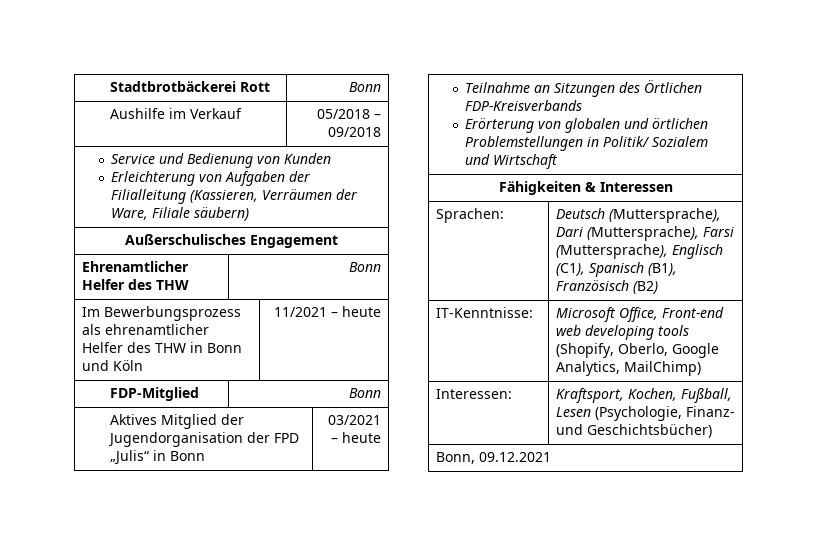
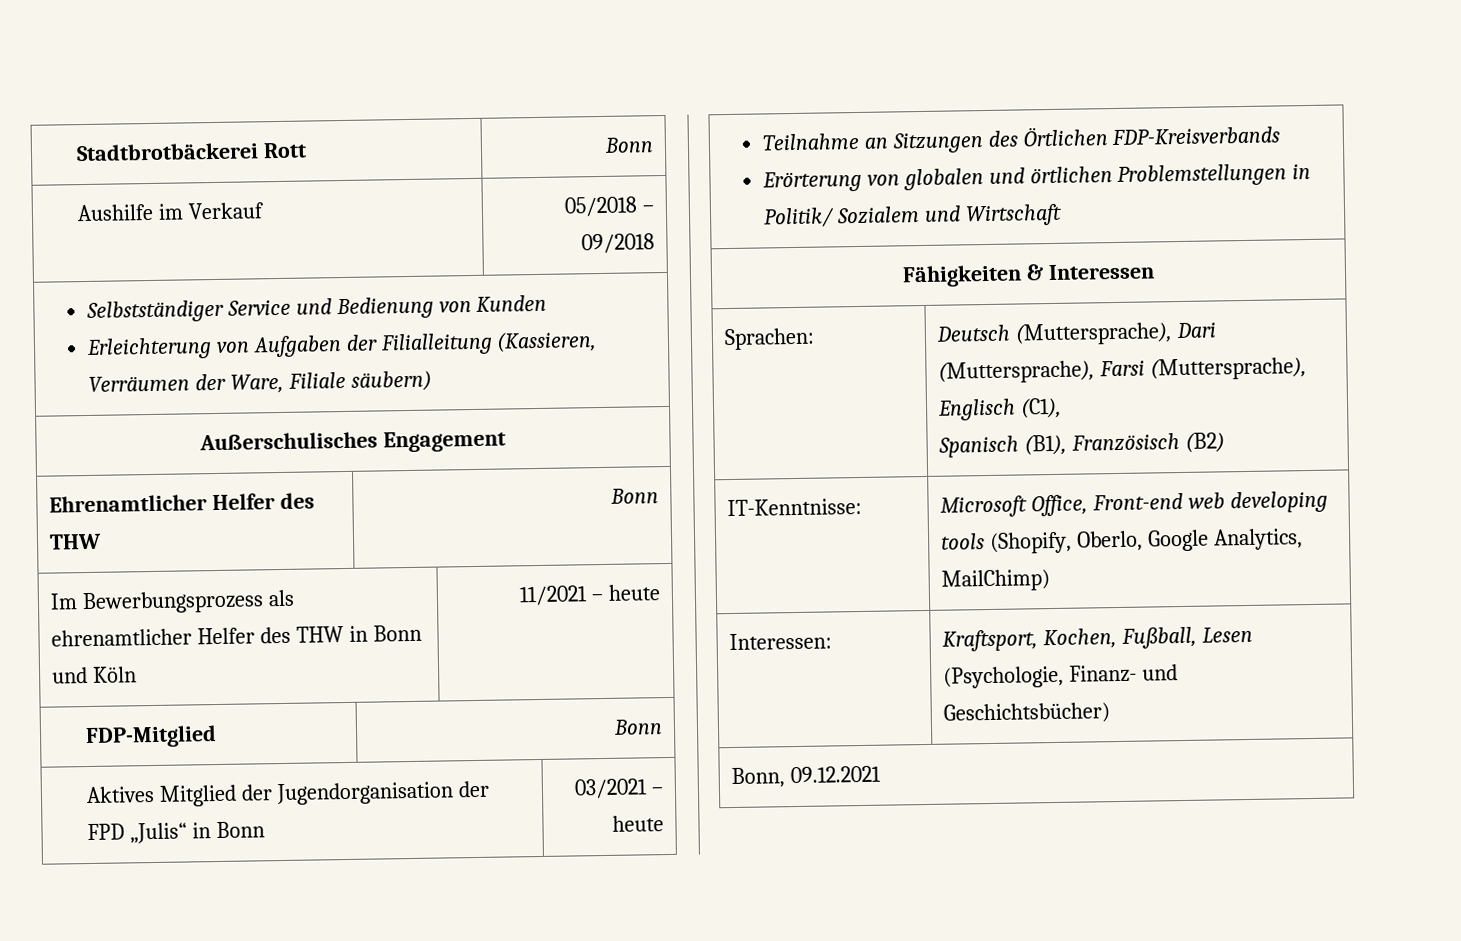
(382, 132) none -> [85,299,224,323] Selbstständiger
(585, 269) none -> (1062, 408) //

